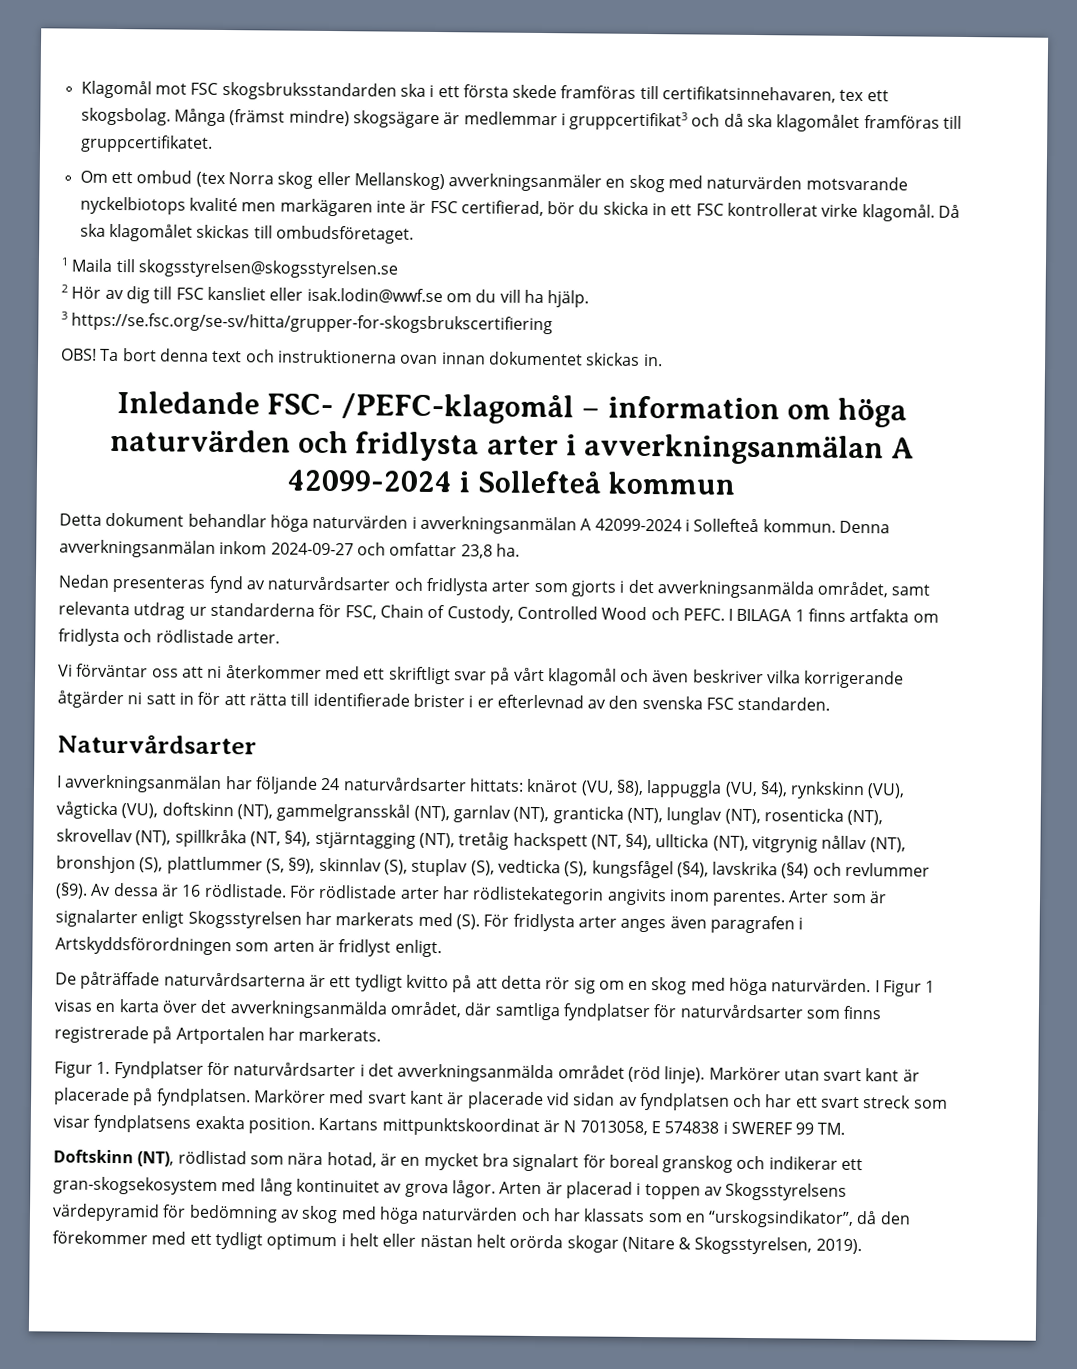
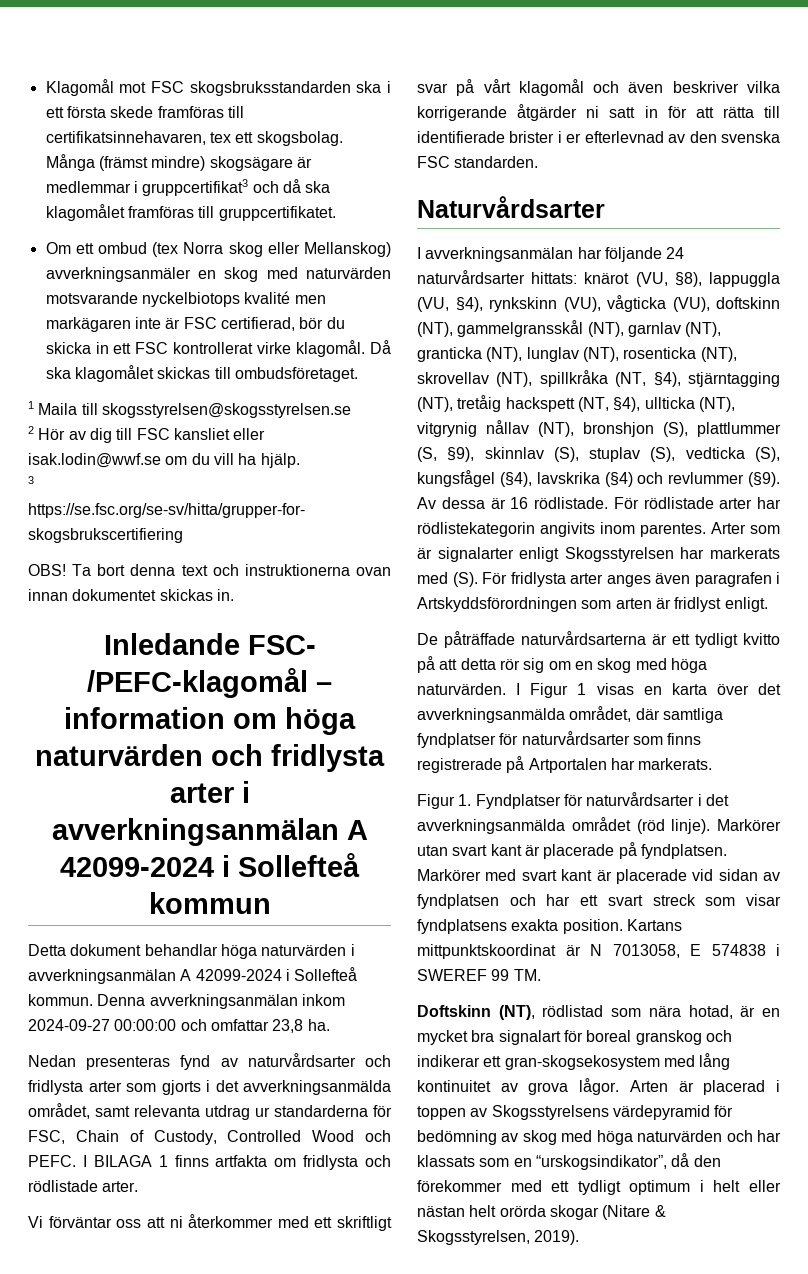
(354, 549) none -> [114,1019,177,1031] 00:00:00

